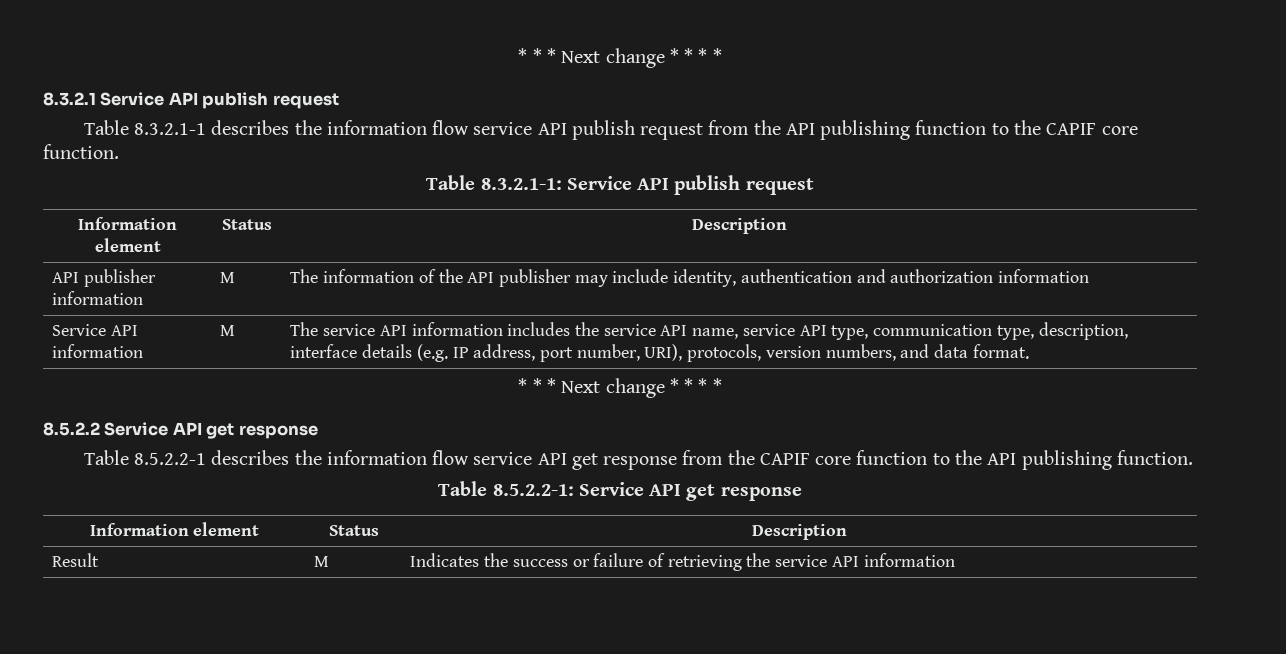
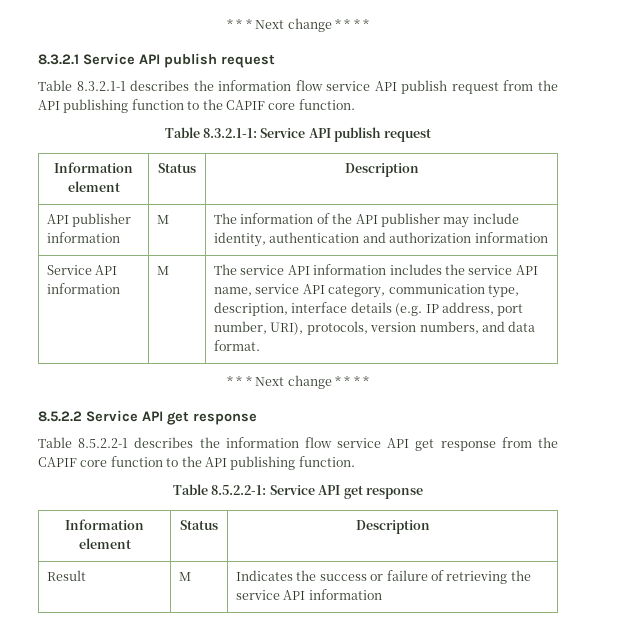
[831,325,869,340] type, -> [328,285,386,298] category,

